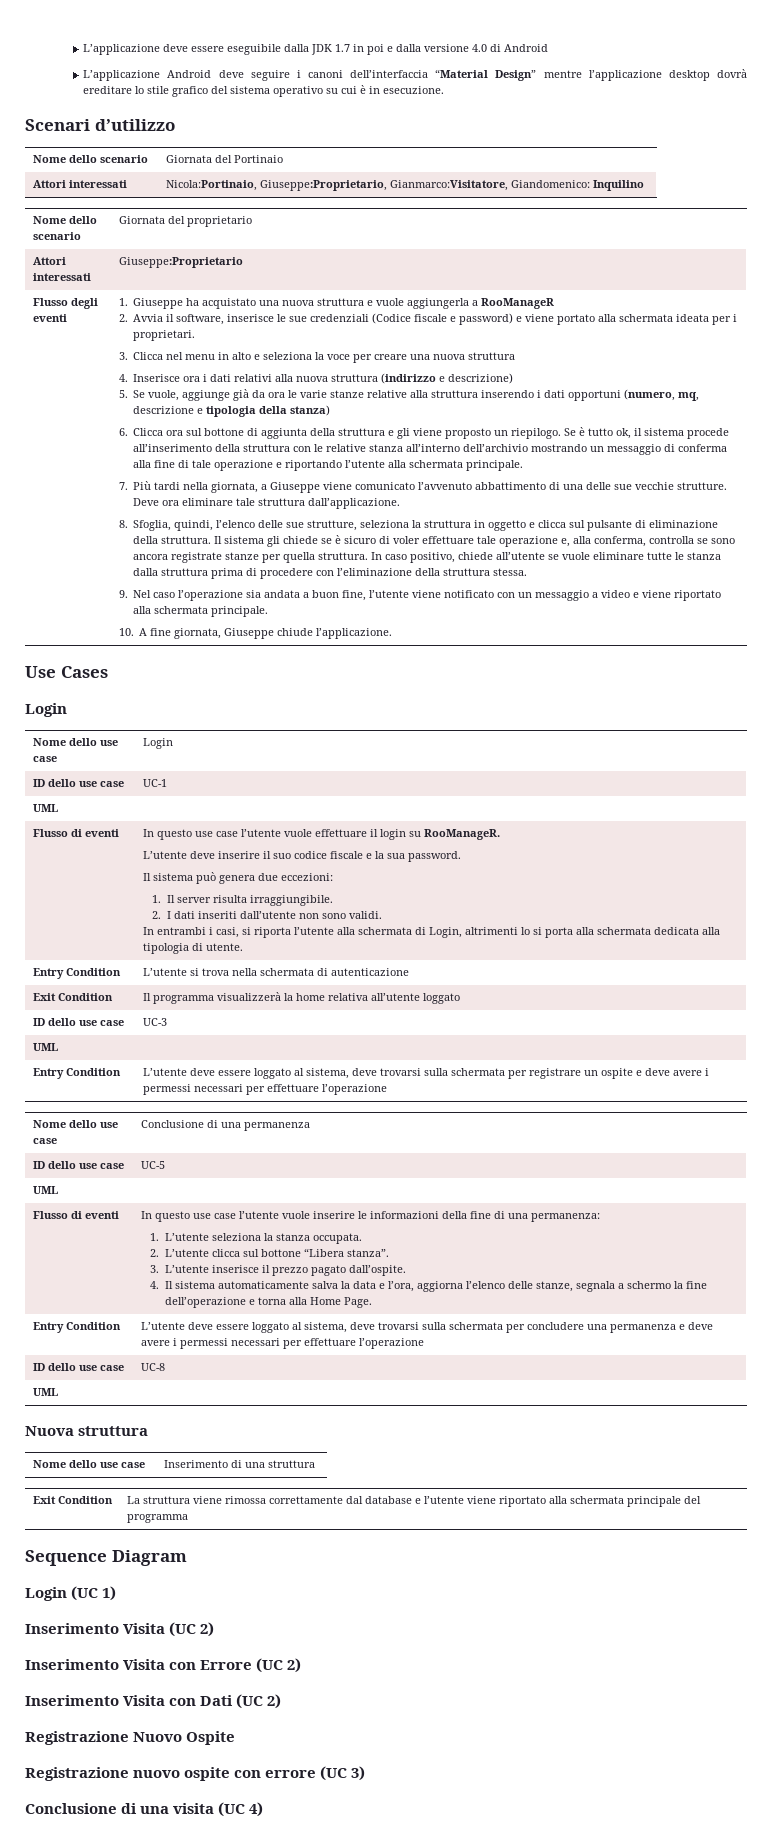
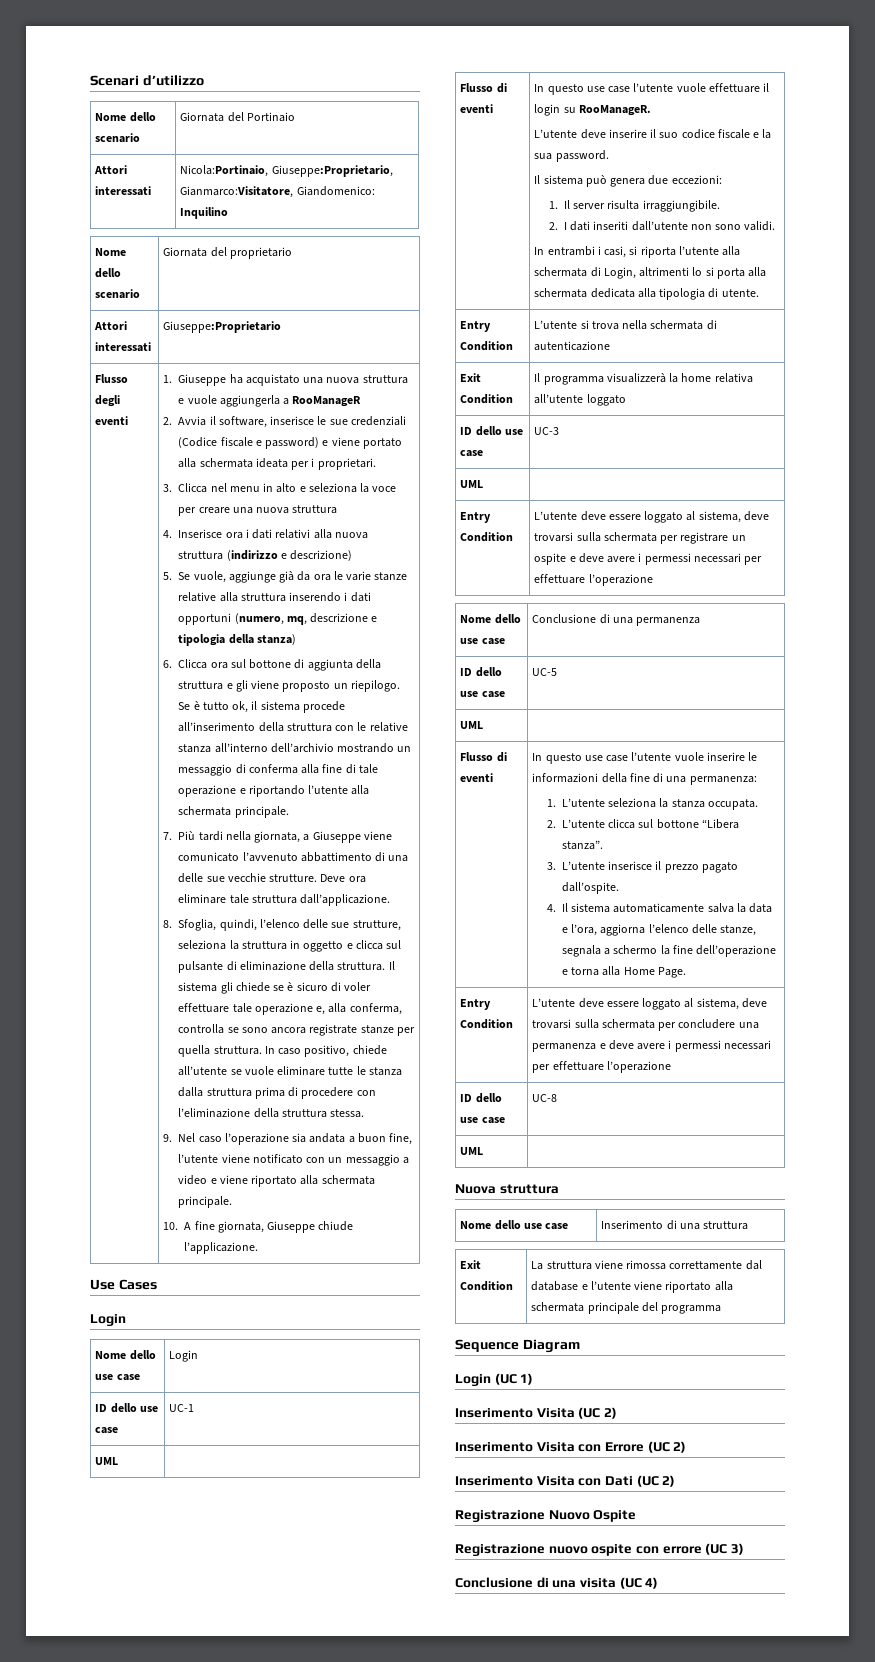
[83,44,549,55] [83,69,747,81] [83,85,445,97] L’applicazione deve essere eseguibile dalla JDK 1.7 in poi e dalla versione 4.0 di Android // L’applicazione Android deve seguire i canoni dell’interfaccia “Material Design” mentre l’applicazione desktop dovrà ereditare lo stile grafico del sistema operativo su cui è in esecuzione. // -> (90, 80) none

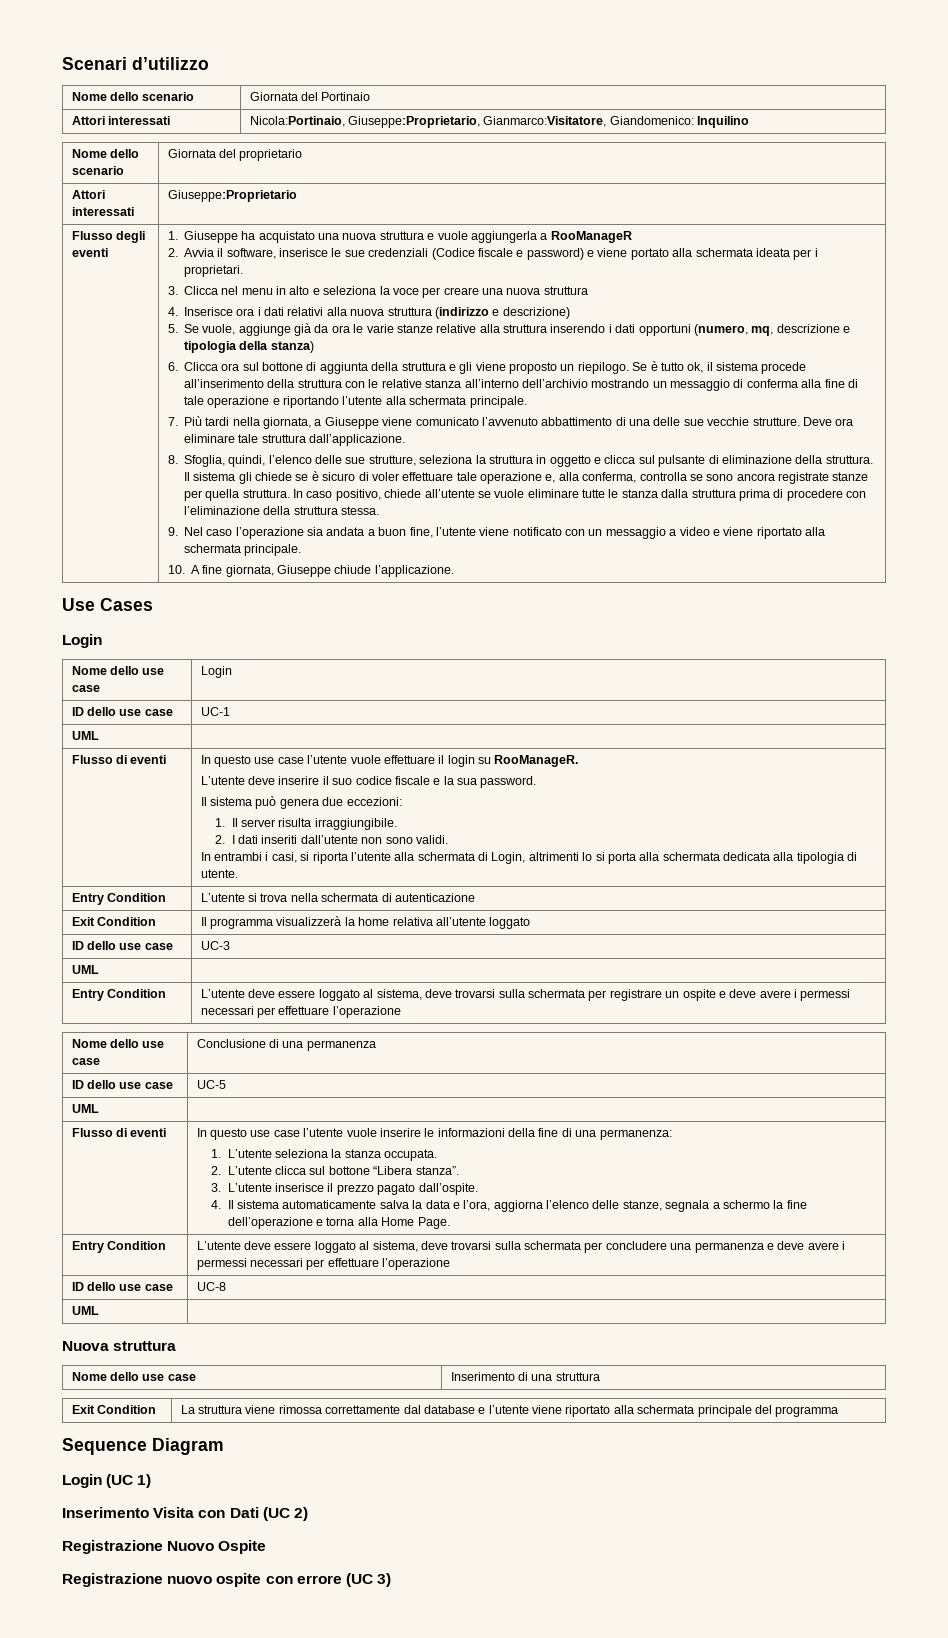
[455,1407,617,1419] [455,1441,687,1453] // Inserimento Visita (UC 2) // Inserimento Visita con Errore (UC 2) -> (152, 1481) none
[455,1577,659,1589] // Conclusione di una visita (UC 4) -> (392, 1580) none

